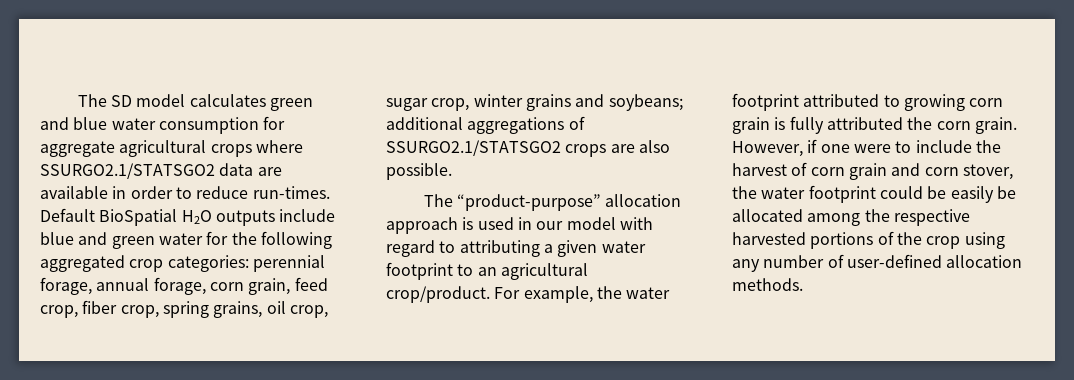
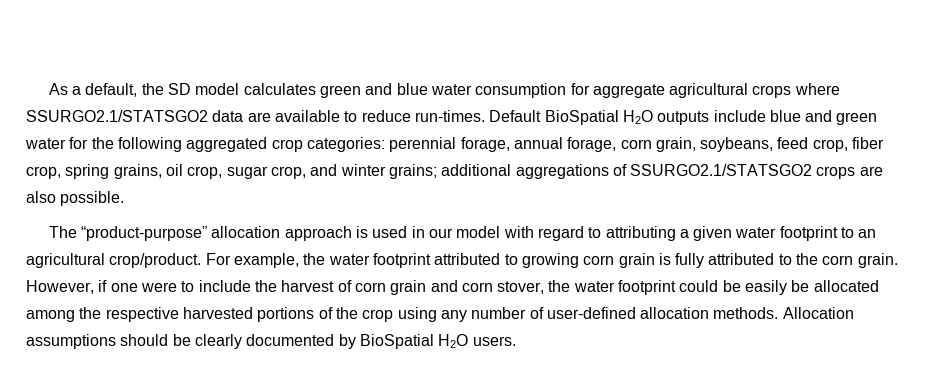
[77,94,107,107] The -> [48,83,164,97] As a default, the
[112,186,173,199] in order -> (340, 116) none
(291, 286) none -> [700,137,774,152] soybeans,
[473,94,683,111] winter grains and soybeans; -> [310,164,437,179] and winter grains;
(903, 123) none -> [778,254,792,265] to
(803, 284) none -> [782,307,854,319] [26,334,516,349] Allocation assumptions should be clearly documented by BioSpatial H2O users.

